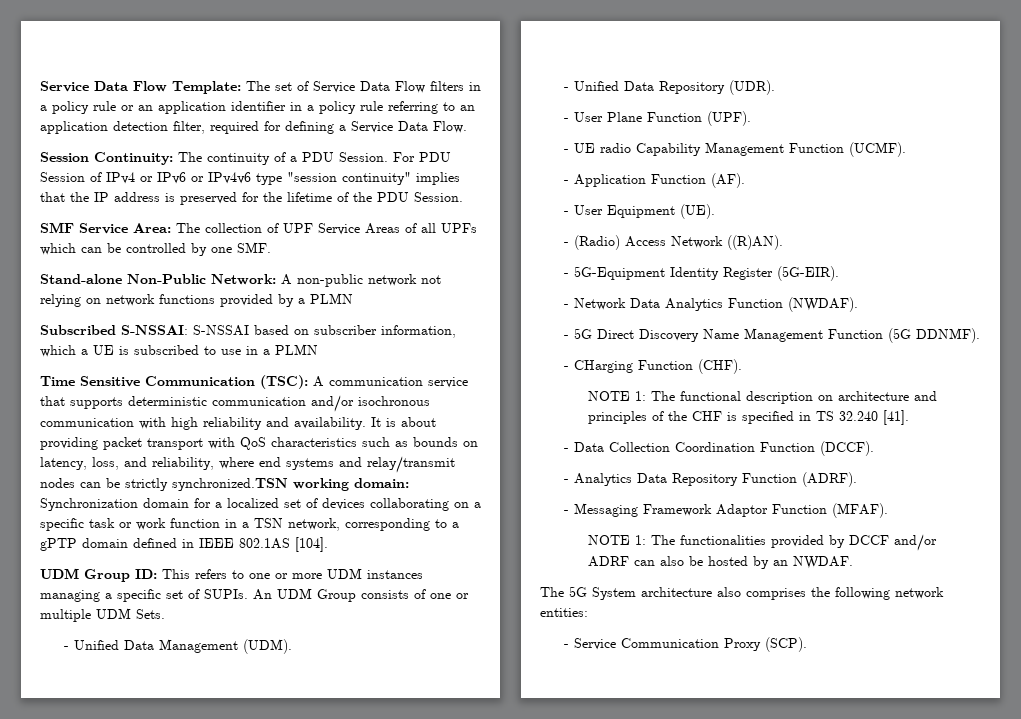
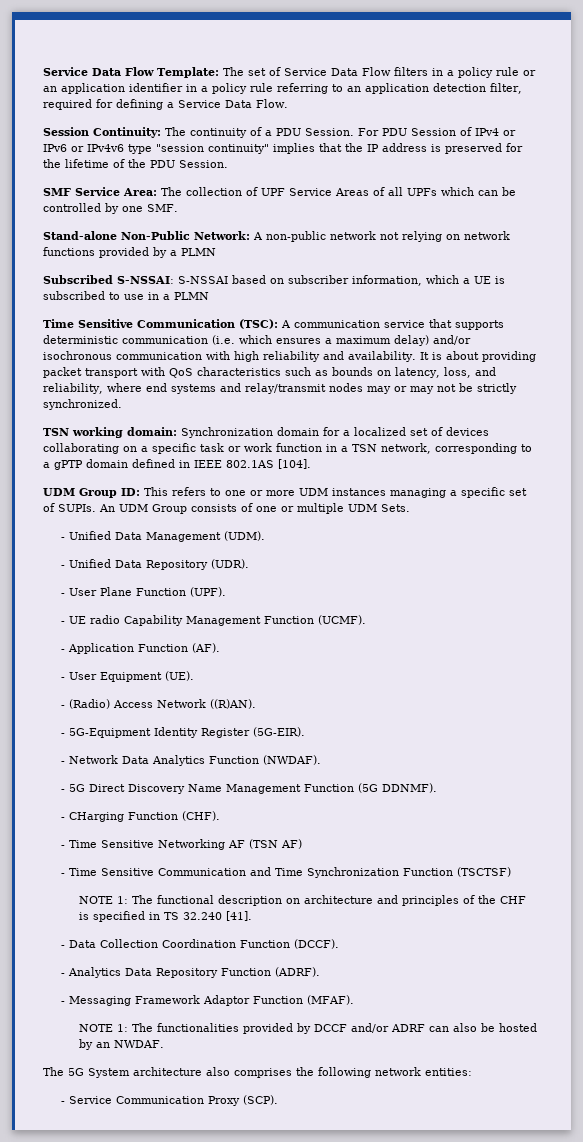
(306, 401) none -> [212,335,429,346] (i.e. which ensures a maximum delay)
[80,478,288,491] can be strictly synchronized.TSN -> [366,383,517,394] [43,399,122,410] [43,428,69,436] may or may not be strictly synchronized. // TSN
(742, 366) none -> [61,839,303,850] [61,867,512,878] // - Time Sensitive Networking AF (TSN AF) // - Time Sensitive Communication and Time Synchronization Function (TSCTSF)

